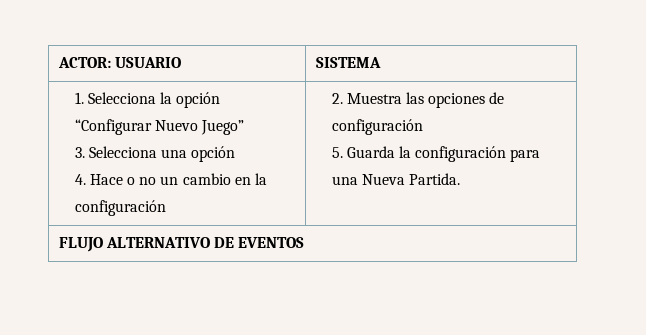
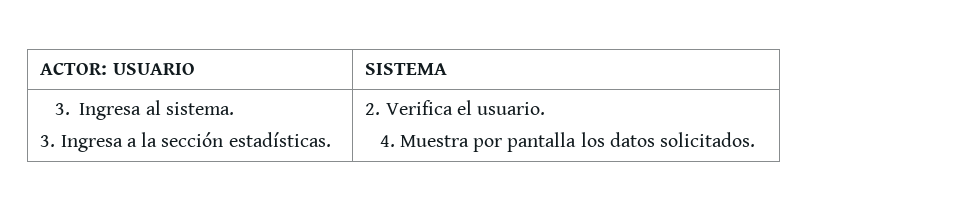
[74,92,221,108] [74,119,245,135] [74,146,236,162] [74,173,267,185] [74,200,166,216] [331,92,505,108] [331,119,423,135] [331,146,541,162] [331,173,461,185] [58,237,305,252] 1. Selecciona la opción “Configurar Nuevo Juego” // 3. Selecciona una opción // 4. Hace o no un cambio en la configuración | 2. Muestra las opciones de configuración // 5. Guarda la configuración para una Nueva Partida. // FLUJO ALTERNATIVO DE EVENTOS -> [54,100,234,120] [40,132,331,152] [365,100,546,115] [379,132,756,152] 3. Ingresa al sistema. // 3. Ingresa a la sección estadísticas. | 2. Verifica el usuario. // 4. Muestra por pantalla los datos solicitados.

